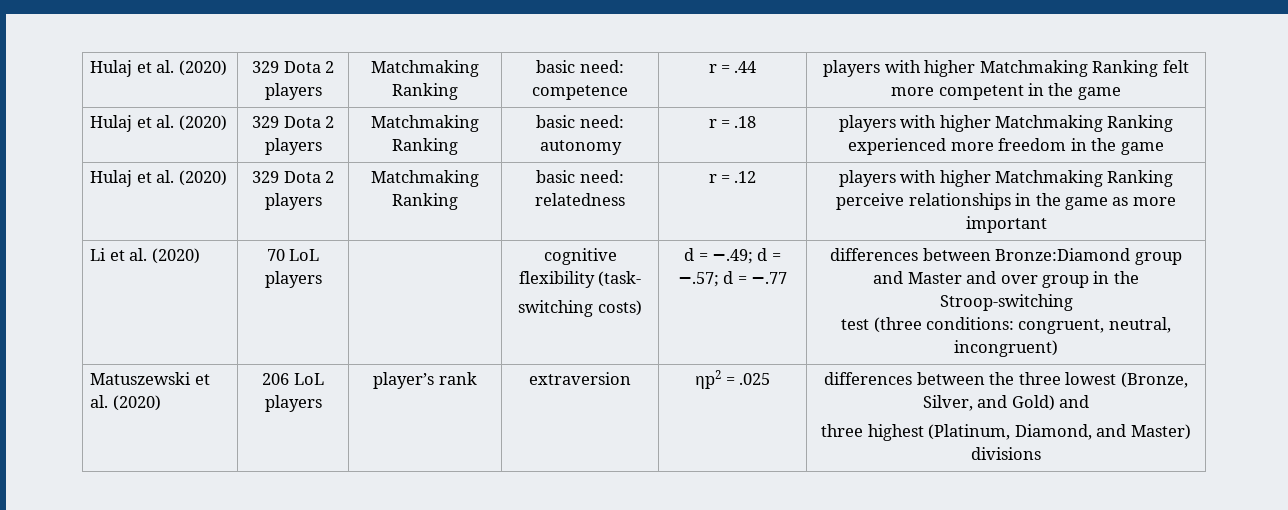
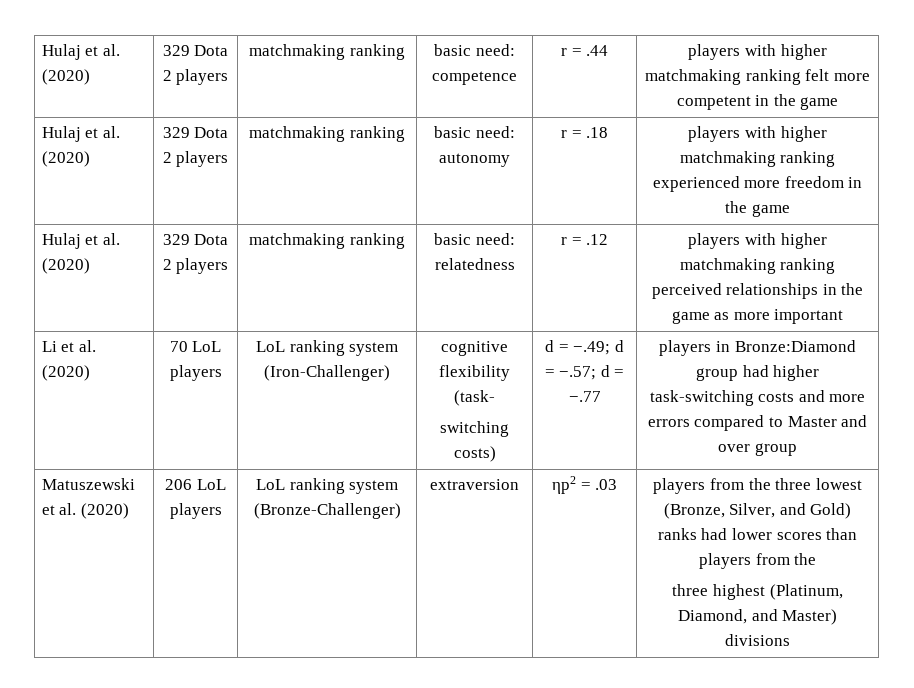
[90,60,227,77] [252,61,334,73] [264,83,322,100] [371,60,479,77] [392,83,458,100] Hulaj et al. (2020) | 329 Dota 2 players | Matchmaking Ranking -> [41,44,120,60] [41,69,90,85] [162,45,229,56] [162,69,229,85] [249,44,405,60] Hulaj et al. (2020) | 329 Dota 2 players | matchmaking ranking
[979,60,1159,77] Matchmaking Ranking -> [645,69,801,85] matchmaking ranking
[371,115,479,132] [392,138,458,155] Matchmaking Ranking -> [249,126,405,142] matchmaking ranking
[994,115,1174,132] Matchmaking Ranking -> [679,151,836,167] matchmaking ranking
[371,170,479,187] [392,193,458,210] Matchmaking Ranking -> [249,233,405,249] matchmaking ranking
[994,170,1174,187] [836,193,905,210] Matchmaking Ranking perceive -> [679,258,836,274] [651,283,722,299] matchmaking ranking perceived
(322, 279) none -> [255,340,399,356] [264,365,390,381] LoL ranking system (Iron-Challenger)
[830,248,1182,265] [873,271,1139,288] [939,294,1073,311] [841,317,1171,334] [954,340,1058,357] differences between Bronze:Diamond group and Master and over group in the Stroop-switching // test (three conditions: congruent, neutral, incongruent) -> [659,340,856,356] [695,365,820,381] [649,390,866,406] [647,415,868,431] [718,443,797,456] players in Bronze:Diamond group had higher task-switching costs and more errors compared to Master and over group
[373,372,477,389] player’s rank -> [255,478,399,494] [253,503,401,519] LoL ranking system (Bronze-Challenger)
[738,373,770,385] [824,372,985,385] .025 | differences between -> [595,479,618,490] [653,478,744,494] .03 | players from
[1059,395,1090,408] and -> [657,528,858,540] [698,553,817,569] ranks had lower scores than players from the

